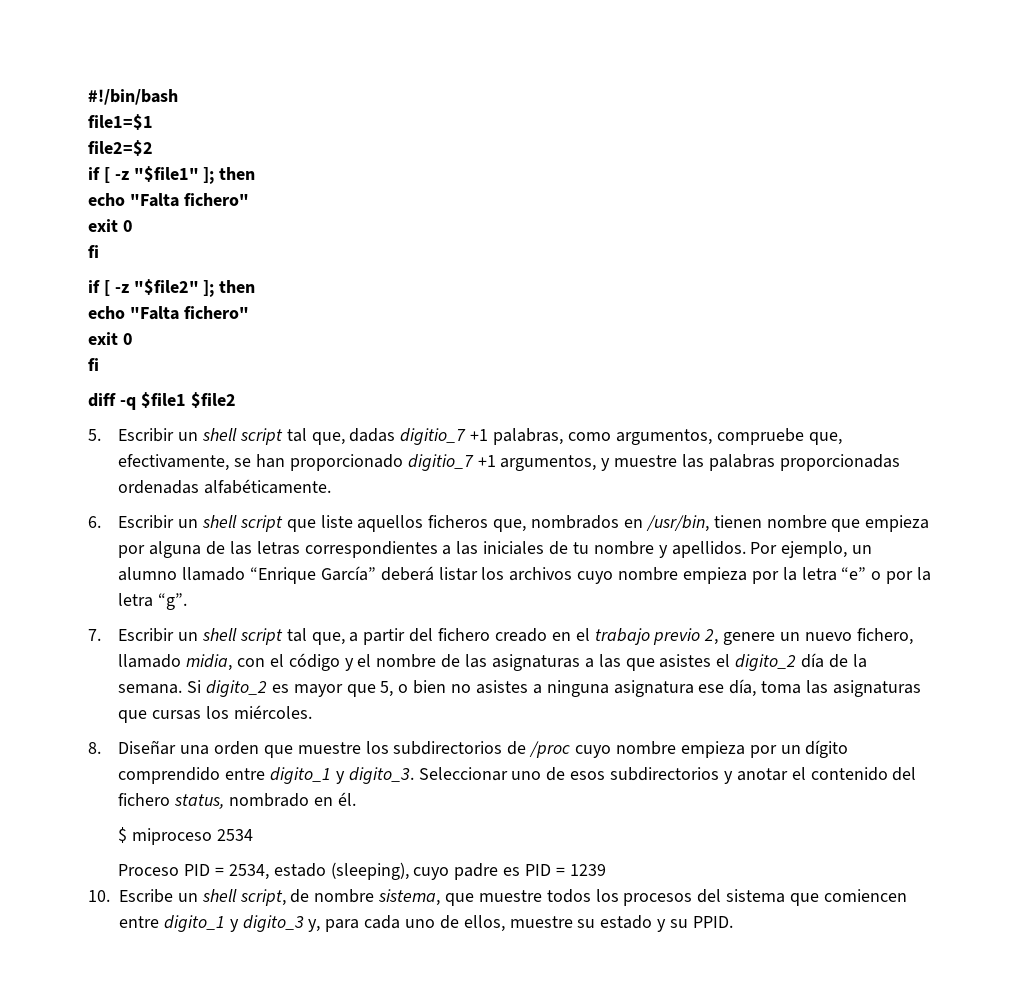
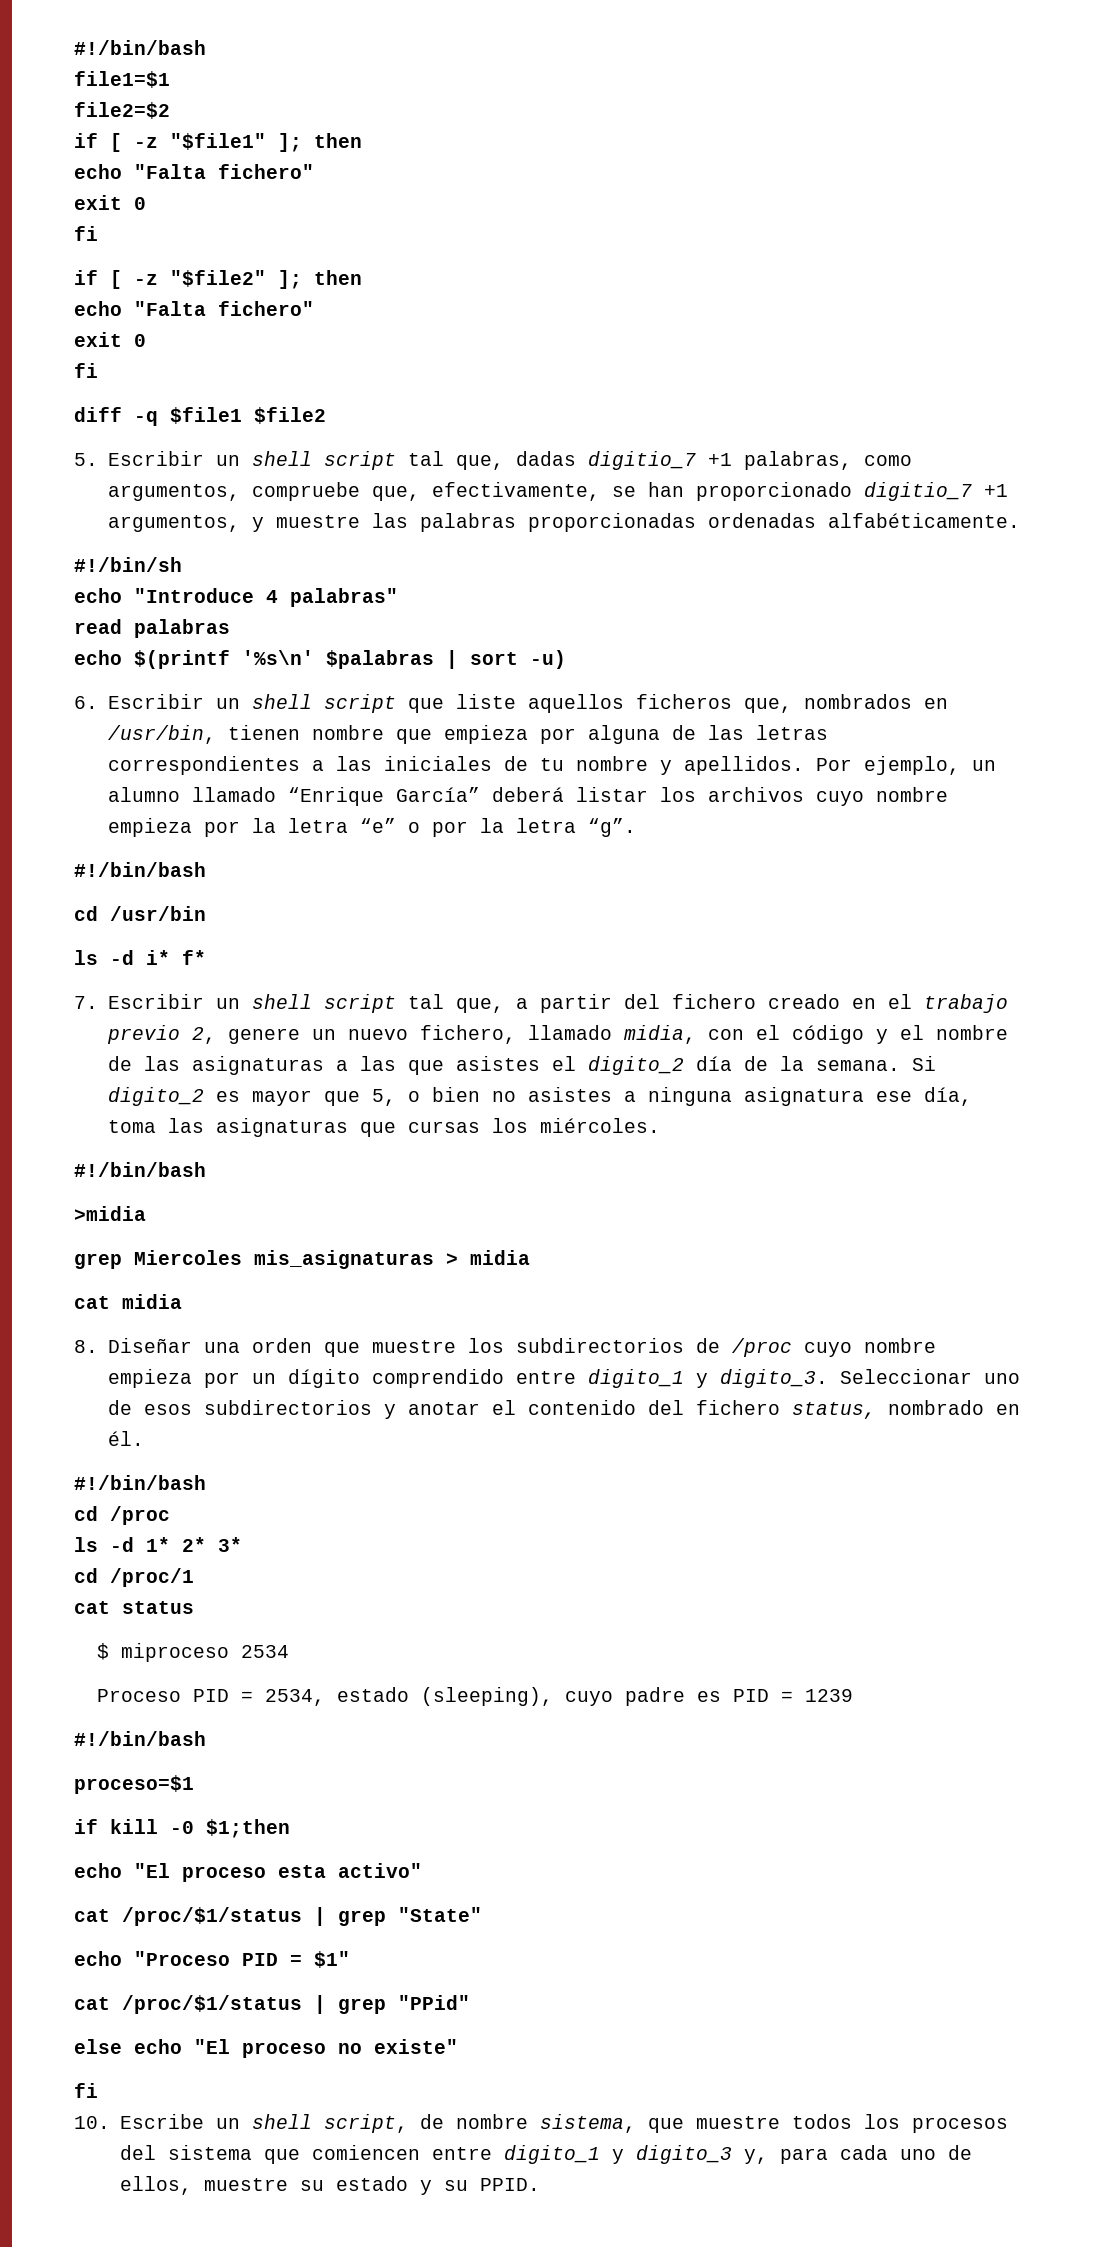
(332, 486) none -> [74,557,182,572] [74,588,398,607] [74,619,230,638] [74,650,566,669] // #!/bin/sh // echo "Introduce 4 palabras" // read palabras // echo $(printf '%s\n' $palabras | sort -u)
(188, 601) none -> [74,862,206,877] [74,906,206,921] [74,950,206,965] // #!/bin/bash // cd /usr/bin // ls -d i* f*
(312, 712) none -> [74,1162,206,1177] [74,1206,146,1221] [74,1250,530,1269] [74,1294,182,1309] // #!/bin/bash // >midia // grep Miercoles mis_asignaturas > midia // cat midia
(356, 799) none -> [74,1475,206,1490] [74,1506,170,1525] [74,1537,242,1552] [74,1568,194,1587] [74,1601,194,1614] // #!/bin/bash // cd /proc // ls -d 1* 2* 3* // cd /proc/1 // cat status
(606, 870) none -> [74,1731,206,1746] [74,1775,194,1794] [74,1819,290,1838] [74,1863,422,1882] [74,1907,482,1926] [74,1951,350,1968] [74,1995,470,2014] [74,2039,458,2058] [74,2083,98,2098] // #!/bin/bash // proceso=$1 // if kill -0 $1;then // echo "El proceso esta activo" // cat /proc/$1/status | grep "State" // echo "Proceso PID = $1" // cat /proc/$1/status | grep "PPid" // else echo "El proceso no existe" // fi

